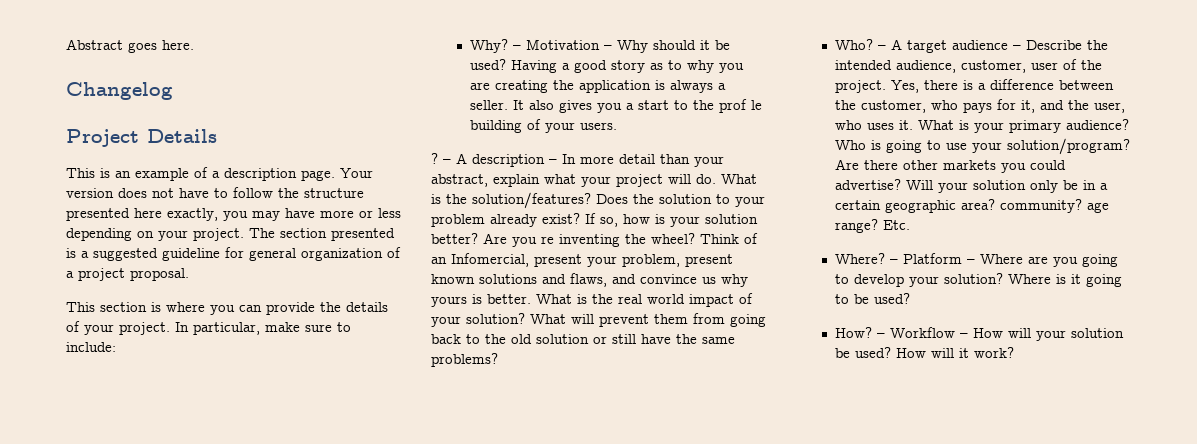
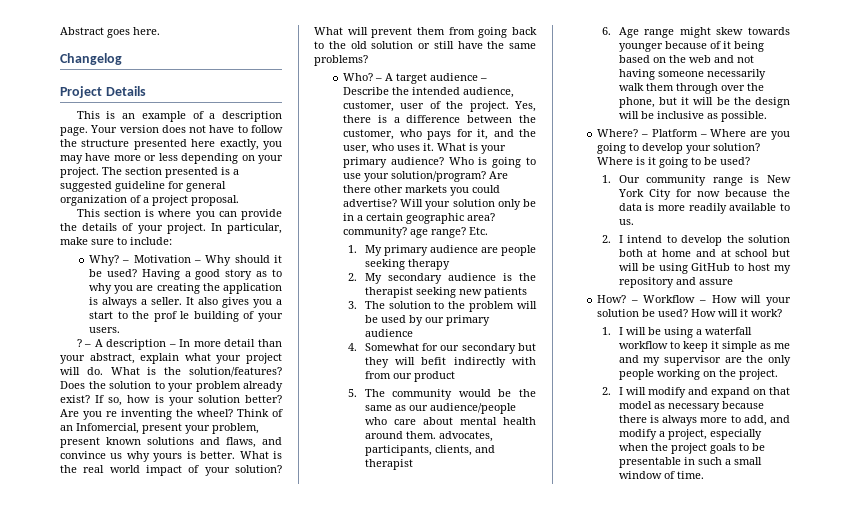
(911, 225) none -> [347,245,536,256] [364,259,450,270] [347,273,536,284] [364,287,527,298] [347,301,537,312] [364,315,490,326] [364,329,413,337] [347,343,536,354] [364,357,536,368] [364,371,455,382] [347,389,536,400] [364,403,516,414] [364,417,536,425] [364,431,493,442] [364,445,495,456] [364,459,413,470] [601,27,790,38] [618,41,764,52] [618,55,754,63] [618,69,766,80] [618,83,764,94] [618,97,790,108] [618,111,767,122] // 1. My primary audience are people seeking therapy // 2. My secondary audience is the therapist seeking new patients // 3. The solution to the problem will be used by our primary audience // 4. Somewhat for our secondary but they will befit indirectly with from our product // 5. The community would be the same as our audience/people who care about mental health around them. advocates, participants, clients, and therapist // 6. Age range might skew towards younger because of it being based on the web and not having someone necessarily walk them through over the phone, but it will be the design will be inclusive as possible.
(911, 298) none -> [601,175,791,186] [617,189,790,200] [618,203,790,214] [618,219,634,225] [601,235,790,246] [618,249,790,257] [618,263,791,274] [618,277,733,288] // 1. Our community range is New York City for now because the data is more readily available to us. // 2. I intend to develop the solution both at home and at school but will be using GitHub to host my repository and assure
(1015, 352) none -> [601,327,752,338] [618,341,790,352] [618,355,791,366] [618,369,778,380] [601,387,790,398] [618,401,764,412] [618,415,790,426] [618,429,762,440] [618,443,765,454] [618,457,762,468] [618,471,704,479] // 1. I will be using a waterfall workflow to keep it simple as me and my supervisor are the only people working on the project. // 2. I will modify and expand on that model as necessary because there is always more to add, and modify a project, especially when the project goals to be presentable in such a small window of time.

